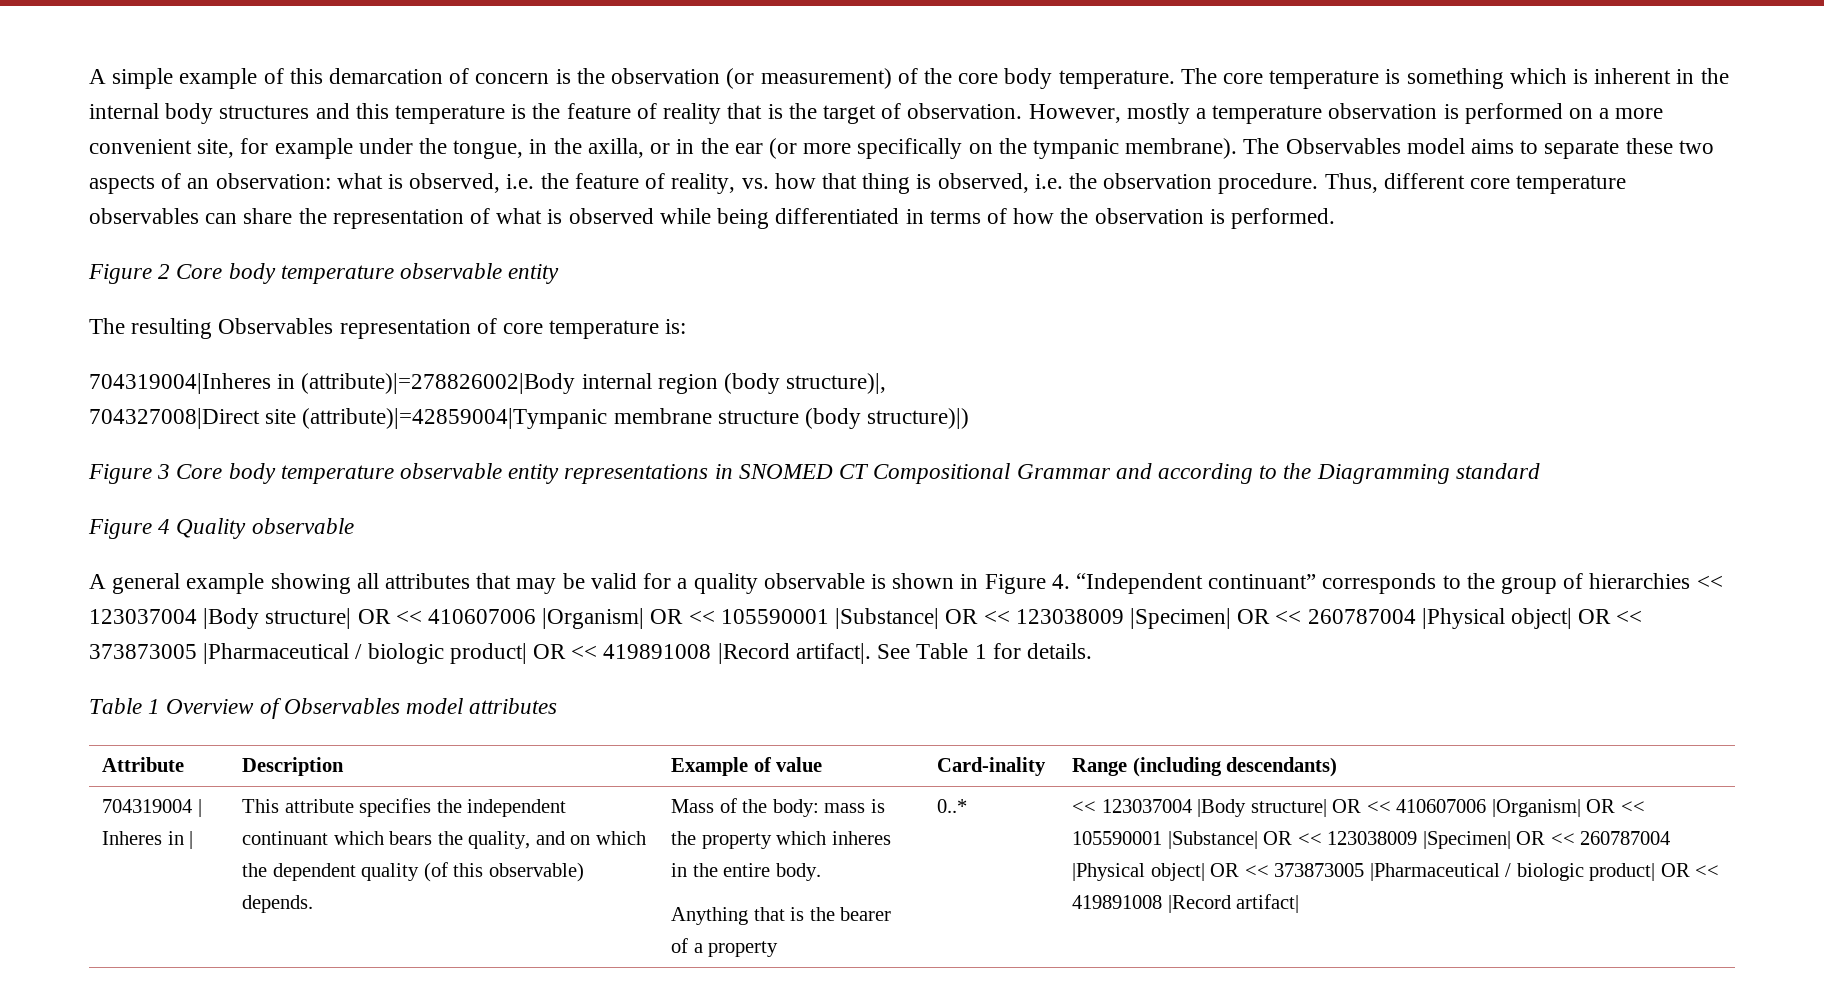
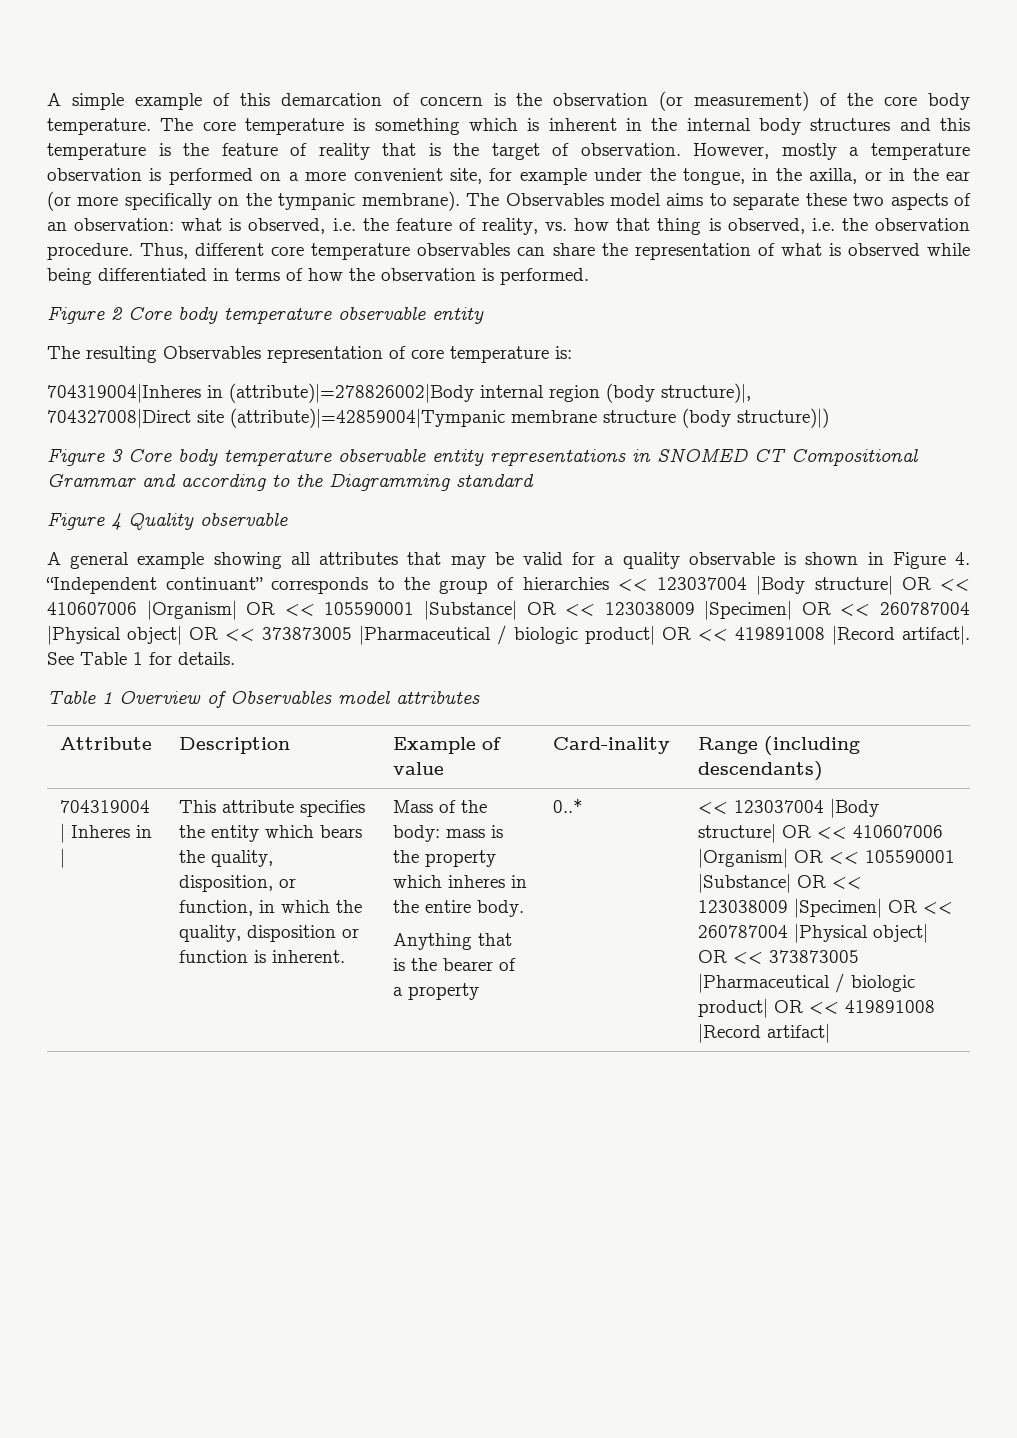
[467,799,567,817] [242,831,329,845] independent continuant -> [211,825,260,842] entity
[535,831,646,845] [242,862,584,882] [242,895,314,913] and on which the dependent quality (of this observable) depends. -> [179,875,297,892] [179,900,363,916] [179,925,360,942] [179,950,346,963] disposition, or function, in which the quality, disposition or function is inherent.

